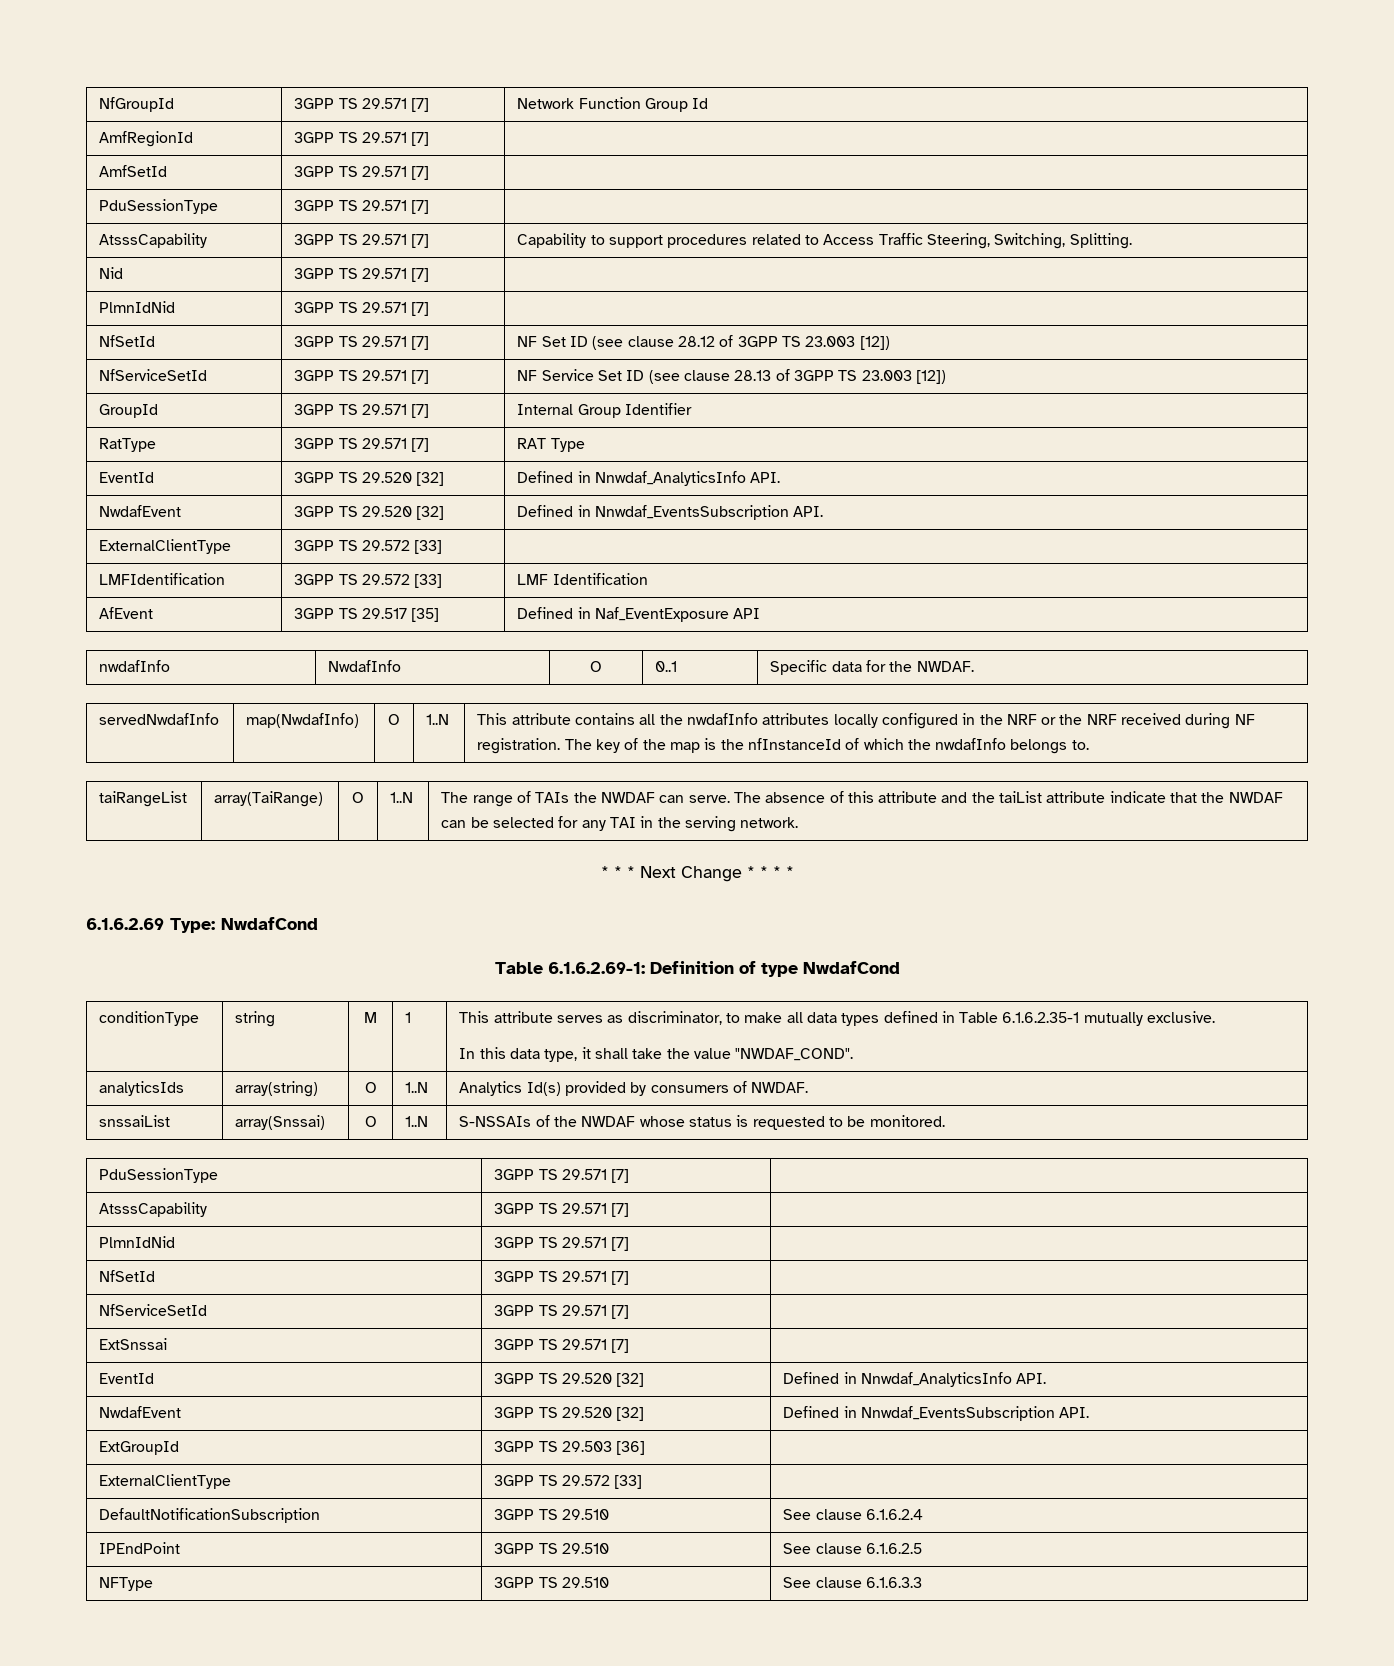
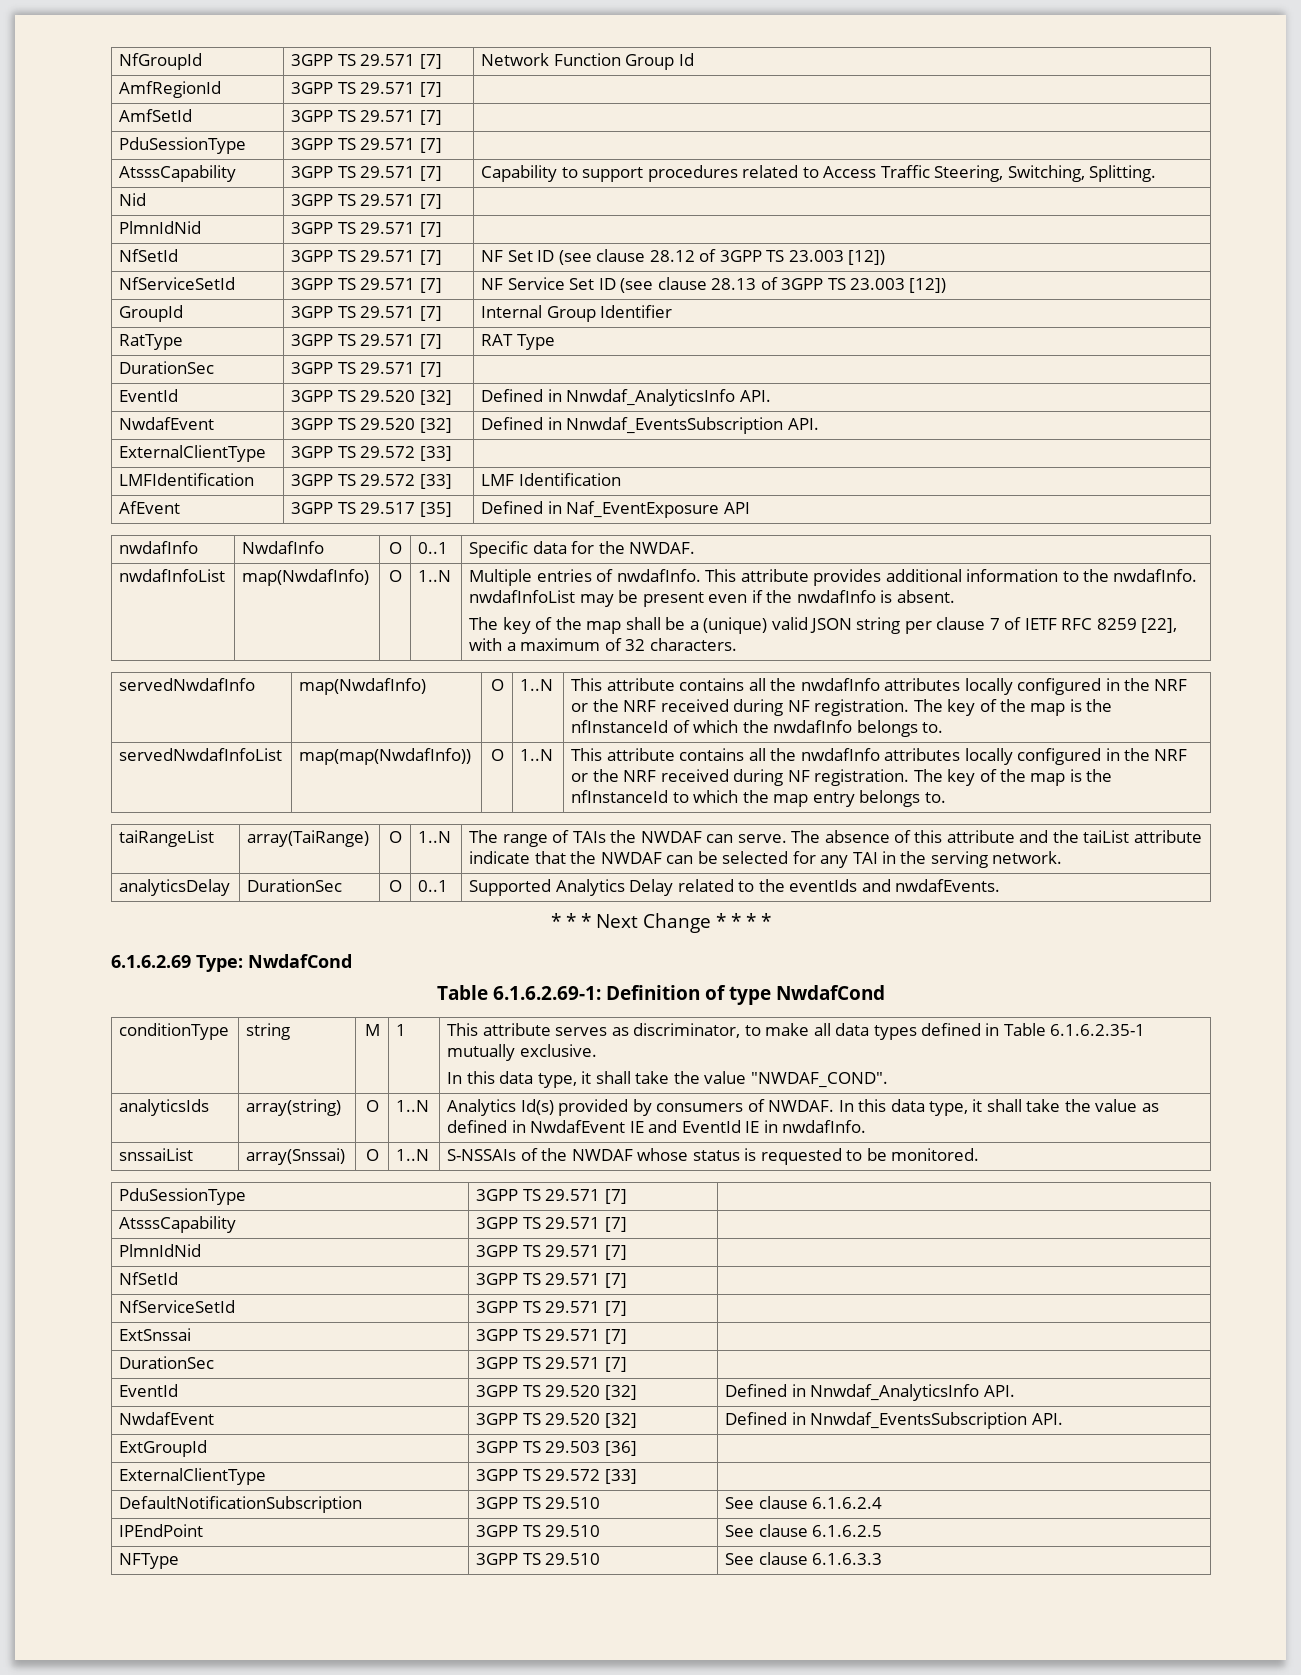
(585, 445) none -> [119,361,215,374] [291,362,442,377] // DurationSec | 3GPP TS 29.571 [7] |
(974, 666) none -> [119,569,226,582] [242,569,370,586] [388,570,402,582] [418,570,452,582] [469,569,1198,586] [469,590,955,607] [469,617,1178,634] [469,638,737,651] // nwdafInfoList | map(NwdafInfo) | O | 1..N | Multiple entries of nwdafInfo. This attribute provides additional information to the nwdafInfo. nwdafInfoList may be present even if the nwdafInfo is absent. // The key of the map shall be a (unique) valid JSON string per clause 7 of IETF RFC 8259 [22], with a maximum of 32 characters.
(1089, 745) none -> [119,748,283,761] [299,748,472,765] [490,749,504,761] [520,749,554,761] [571,748,1188,765] [571,769,1113,786] [571,790,946,807] // servedNwdafInfoList | map(map(NwdafInfo)) | O | 1..N | This attribute contains all the nwdafInfo attributes locally configured in the NRF or the NRF received during NF registration. The key of the map is the nfInstanceId to which the map entry belongs to.
(799, 822) none -> [119,879,231,896] [247,879,343,892] [388,880,402,892] [418,880,449,892] [469,879,1001,896] // analyticsDelay | DurationSec | O | 0..1 | Supported Analytics Delay related to the eventIds and nwdafEvents.
(809, 1087) none -> [838,1099,1159,1116] [447,1120,867,1133] In this data type, it shall take the value as defined in NwdafEvent IE and EventId IE in nwdafInfo.
(630, 1346) none -> [119,1356,215,1369] [476,1357,627,1372] // DurationSec | 3GPP TS 29.571 [7] |

